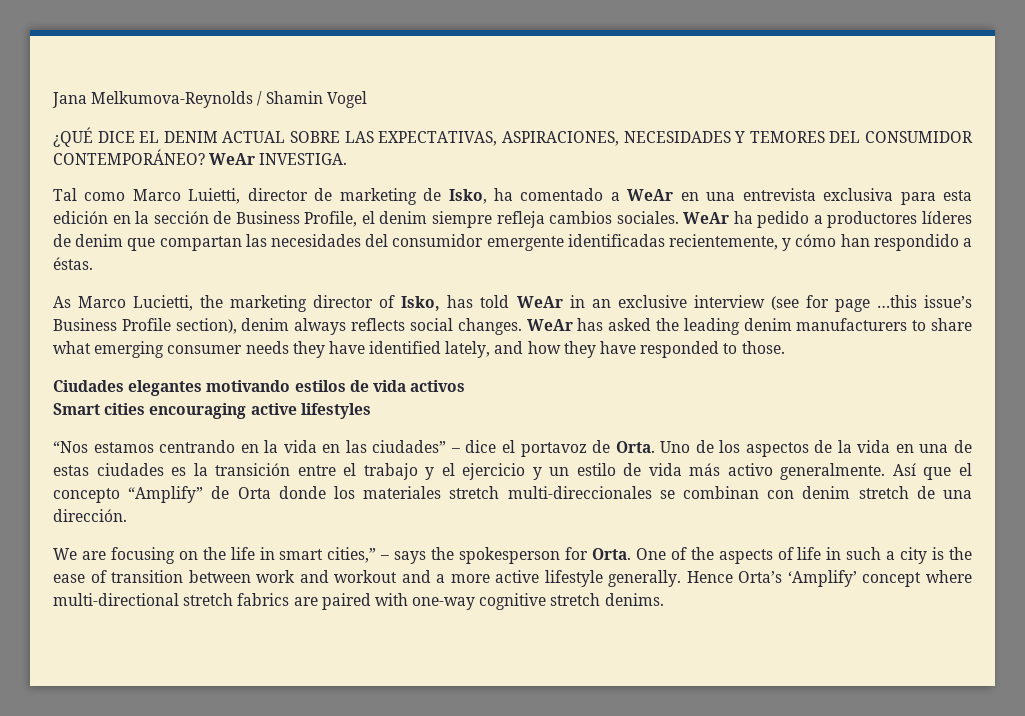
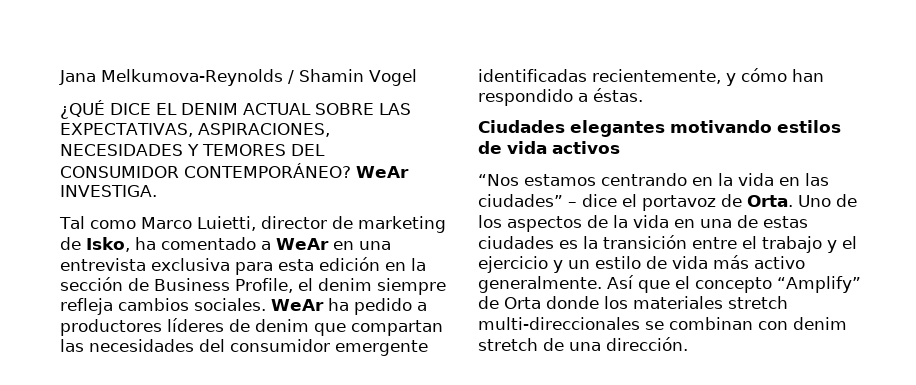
[53,295,973,312] [53,318,972,335] [53,341,785,358] // As Marco Lucietti, the marketing director of Isko, has told WeAr in an exclusive interview (see for page …this issue’s Business Profile section), denim always reflects social changes. WeAr has asked the leading denim manufacturers to share what emerging consumer needs they have identified lately, and how they have responded to those. -> (643, 95) none
[53,403,371,419] // Smart cities encouraging active lifestyles -> (620, 147) none
[53,547,972,564] [53,570,972,587] [53,593,664,610] // We are focusing on the life in smart cities,” – says the spokesperson for Orta. One of the aspects of life in such a city is the ease of transition between work and workout and a more active lifestyle generally. Hence Orta’s ‘Amplify’ concept where multi-directional stretch fabrics are paired with one-way cognitive stretch denims. -> (688, 344) none

